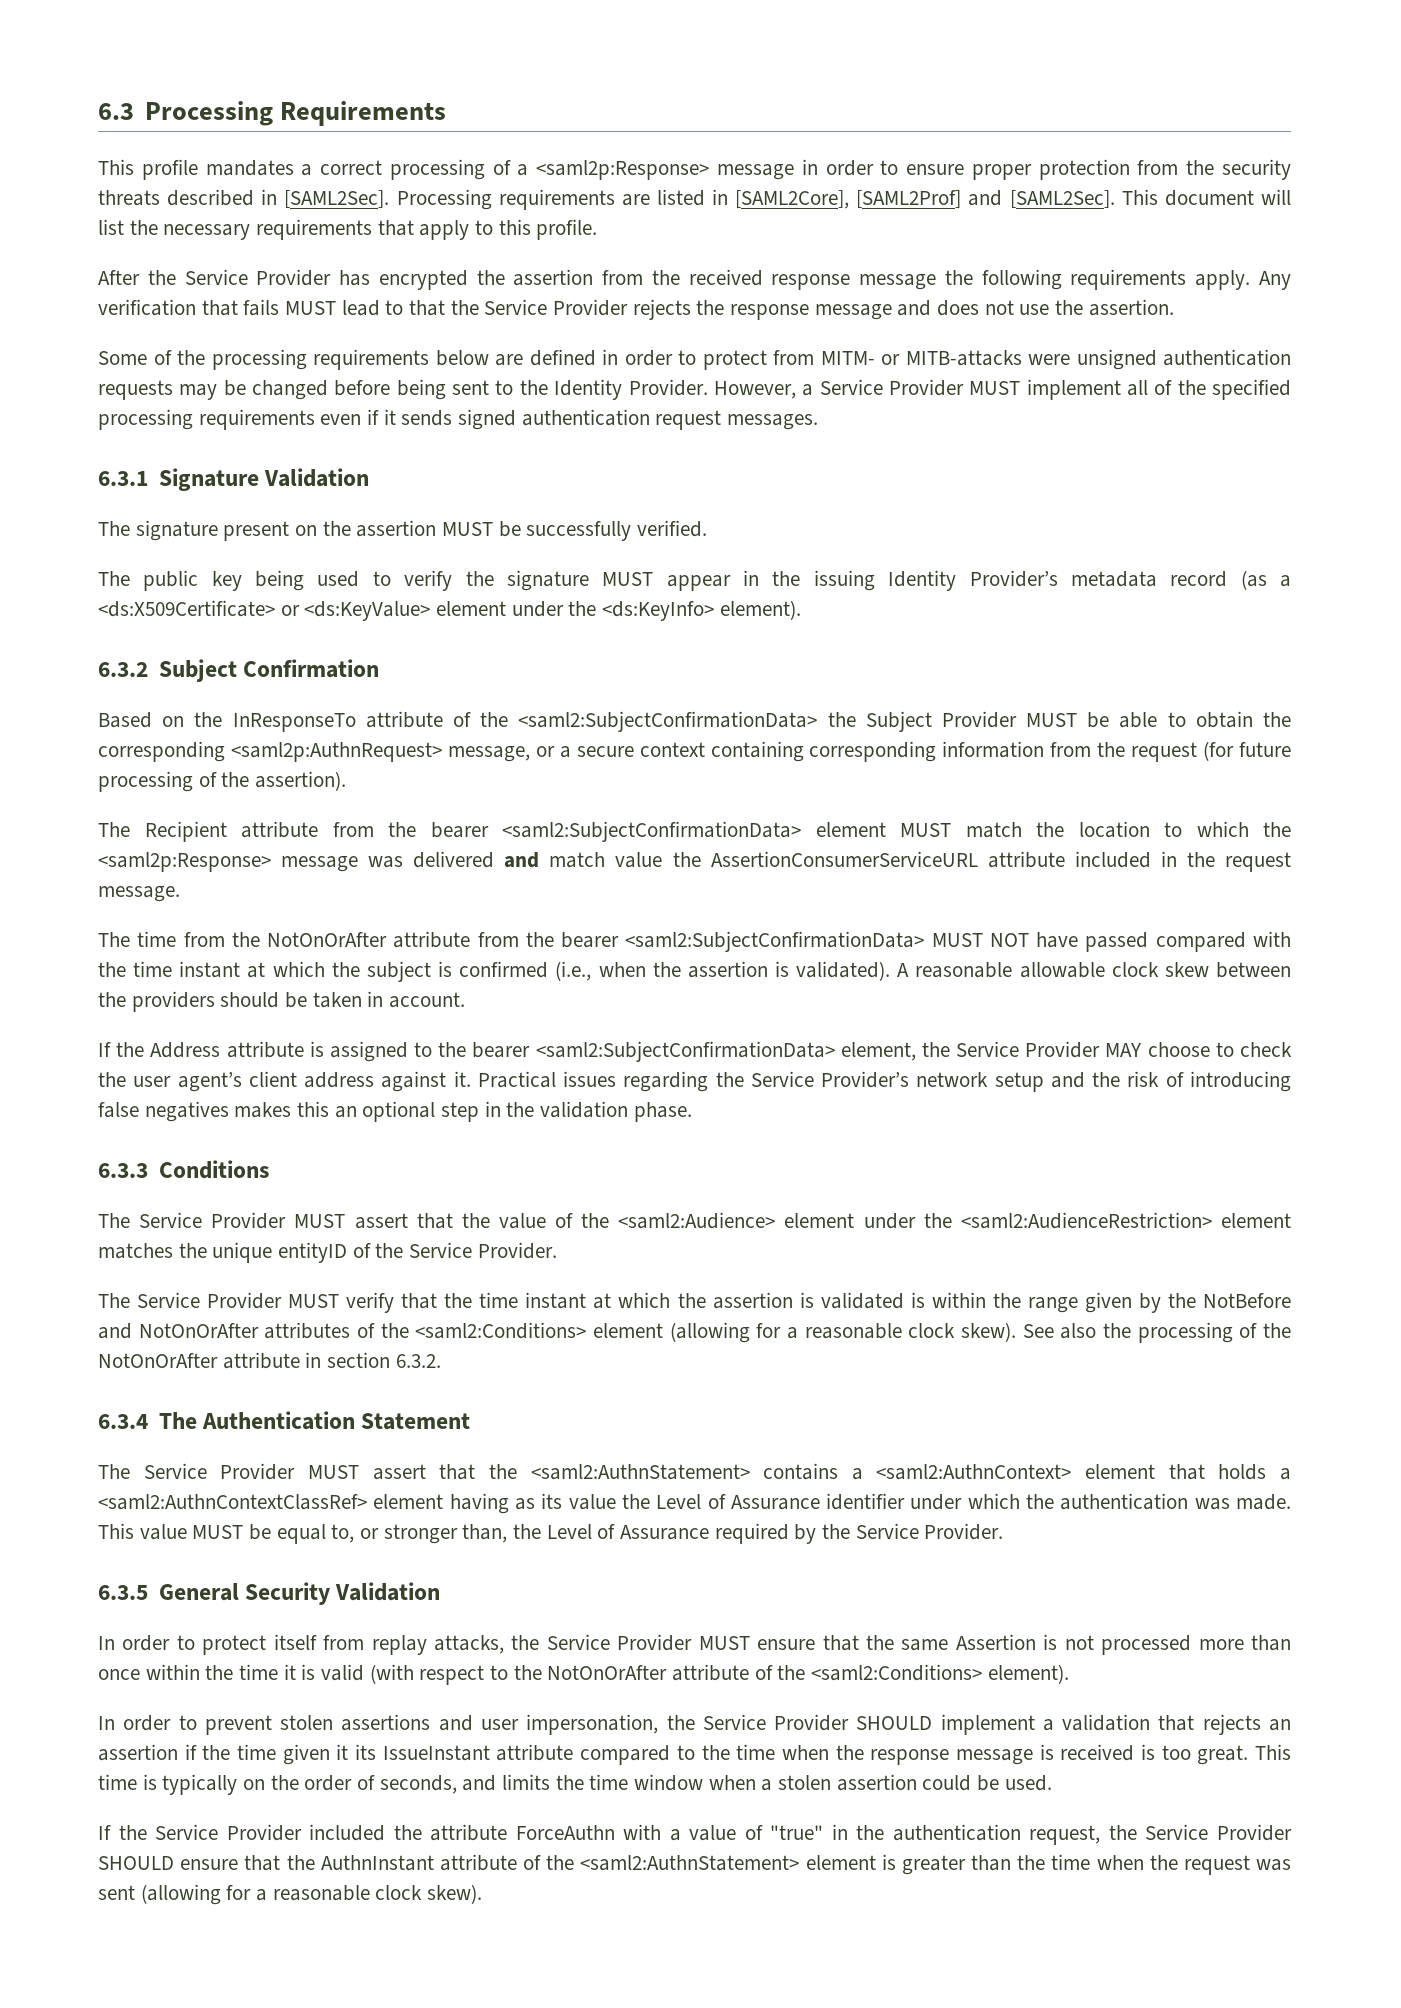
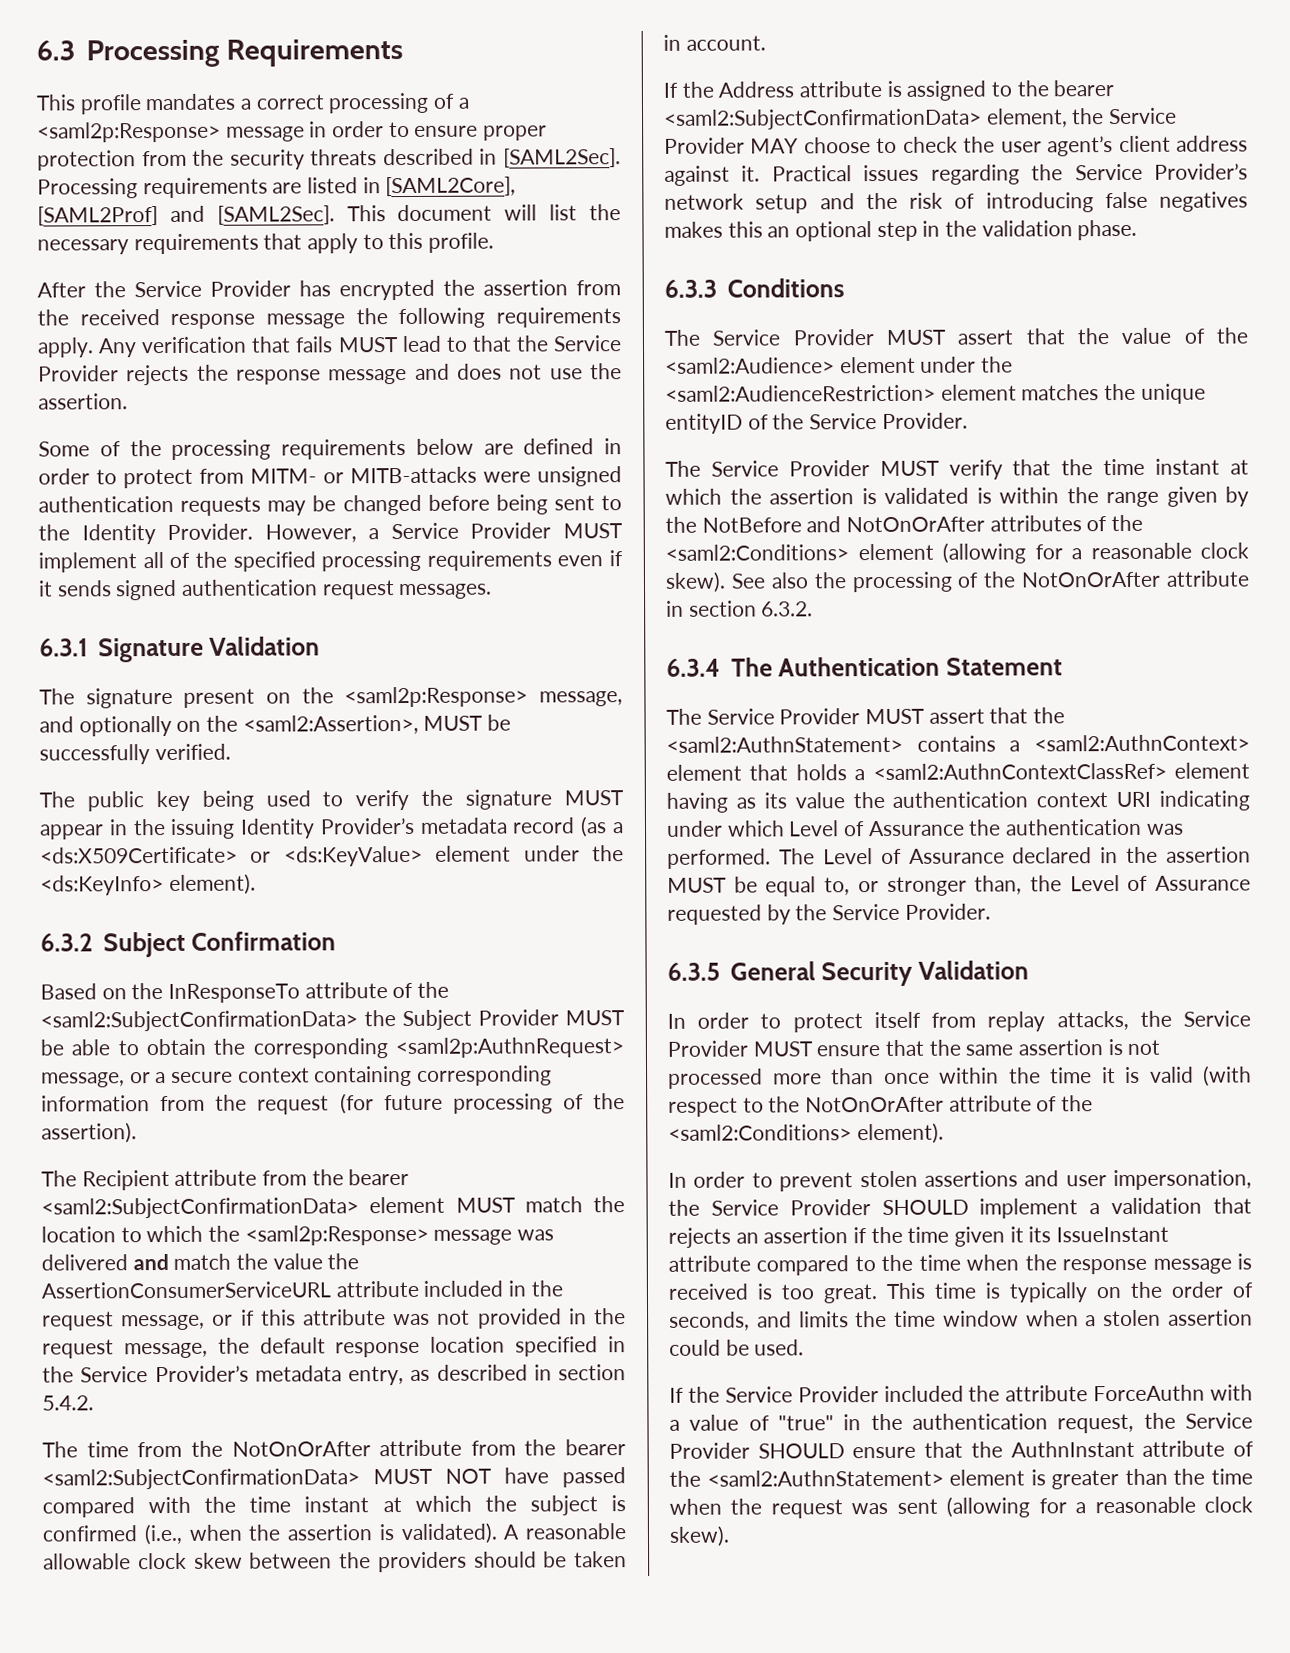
[356,520,437,537] assertion -> [344,686,623,708] [39,714,419,737] <saml2p:Response> message, and optionally on the <saml2:Assertion>,
(606, 860) none -> [236,1253,269,1270] the
[98,886,180,902] message. -> [121,1308,626,1331] [42,1336,626,1359] [42,1364,626,1386] [42,1395,94,1411] message, or if this attribute was not provided in the request message, the default response location specified in the Service Provider’s metadata entry, as described in section 5.4.2.
[656,1493,1291,1510] [98,1523,187,1540] Level of Assurance identifier under which the authentication was made. This value -> [892,790,1250,811] [666,818,1184,837] [667,846,1251,869] authentication context URI indicating under which Level of Assurance the authentication was performed. The Level of Assurance declared in the assertion
[714,1523,789,1544] required -> [667,904,762,925] requested
[955,1634,1036,1650] Assertion -> [1018,1039,1104,1056] assertion

